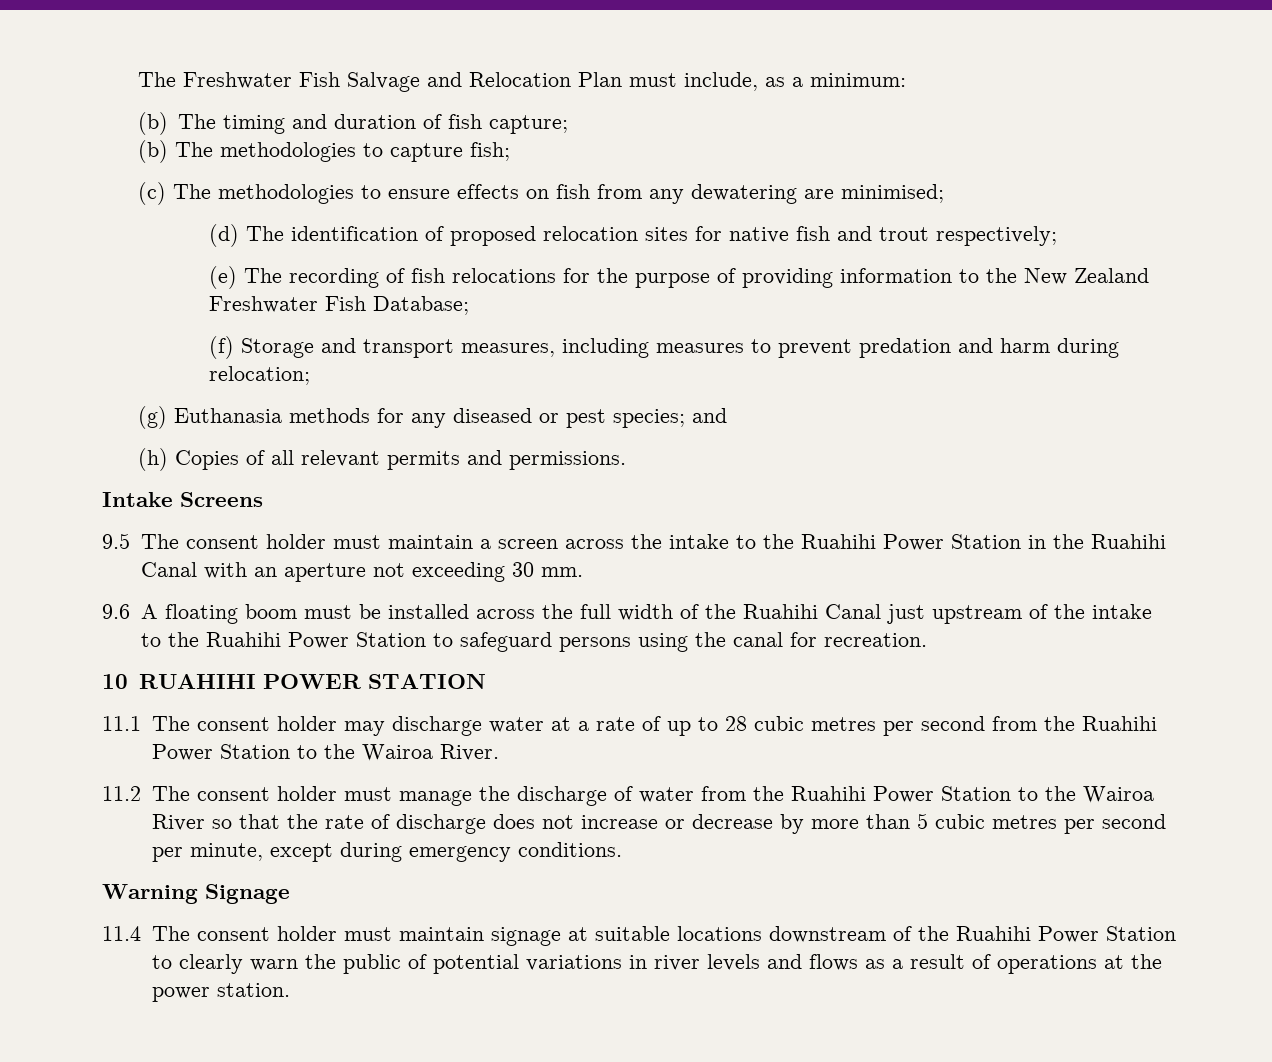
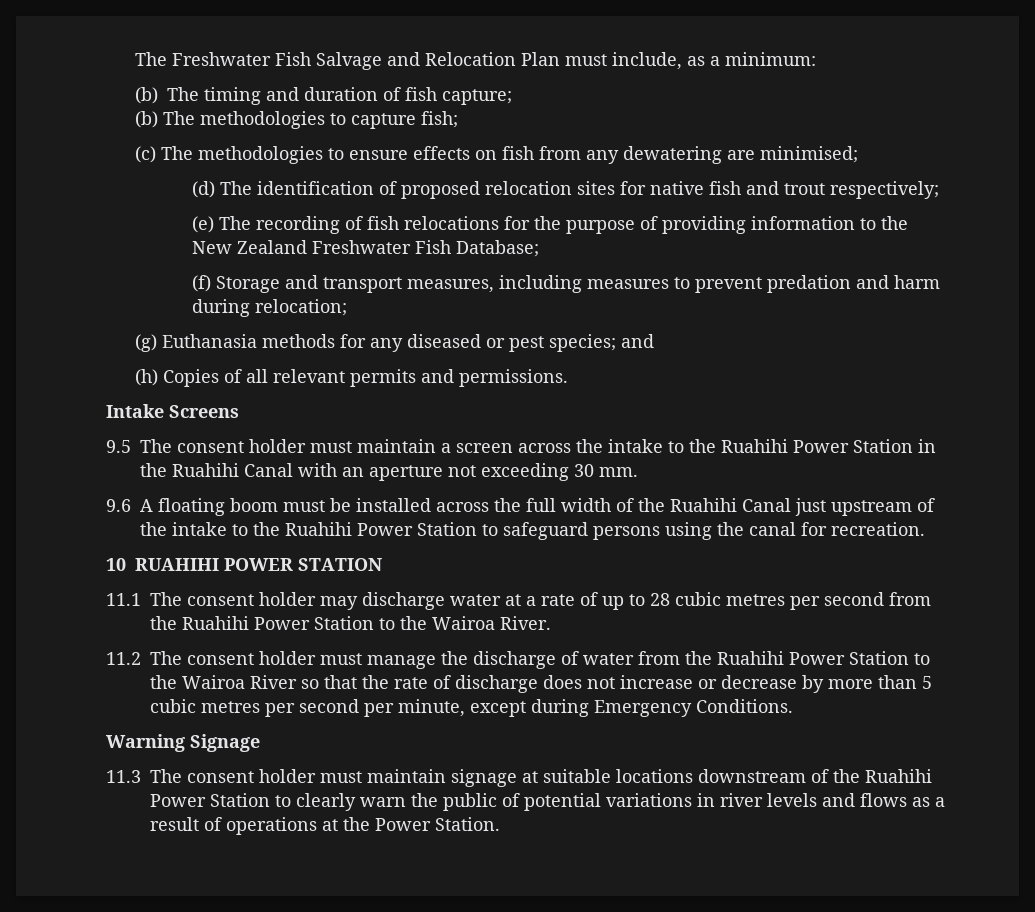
[408,842,622,862] emergency conditions. -> [594,699,793,717] Emergency Conditions.
[102,926,141,941] 11.4 -> [106,770,141,783] 11.3
[151,983,290,1002] power station. -> [375,817,500,831] Power Station.

